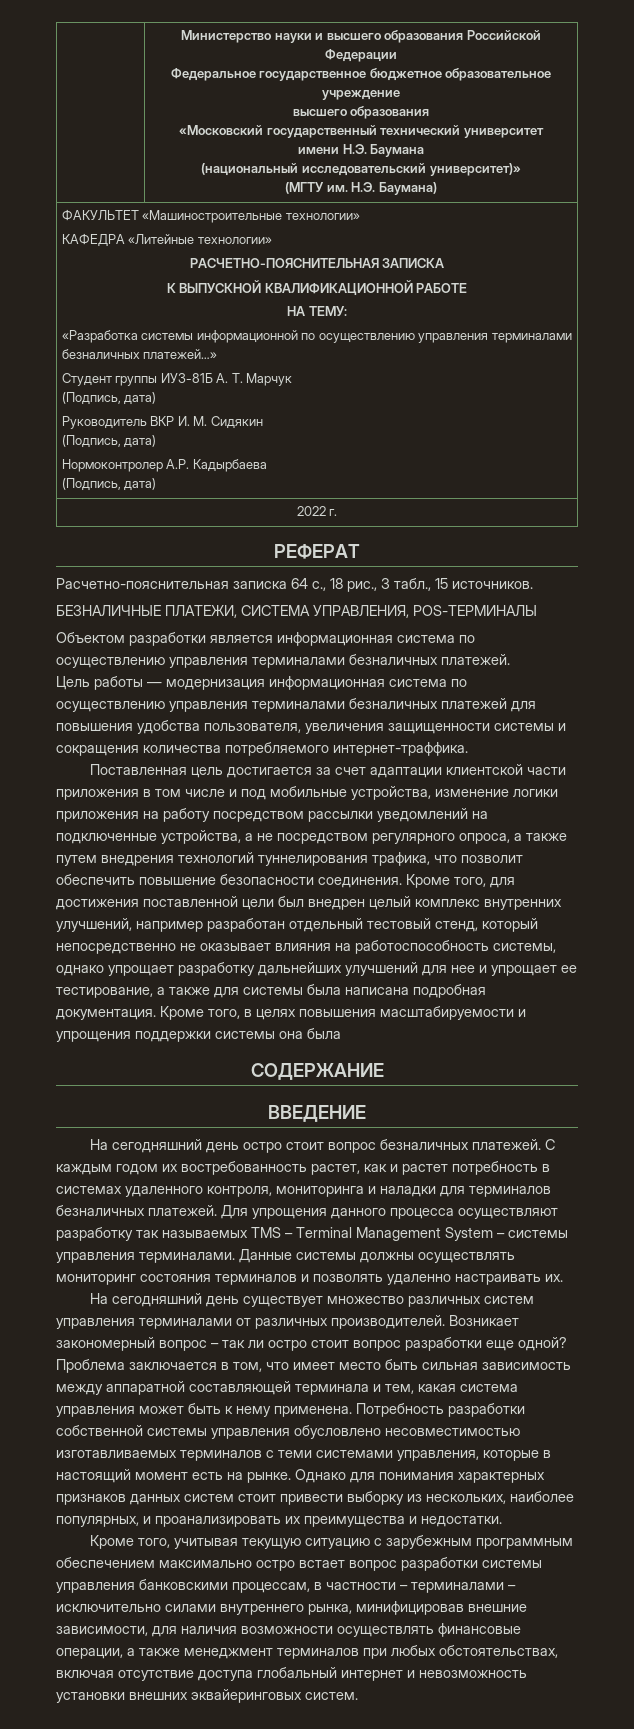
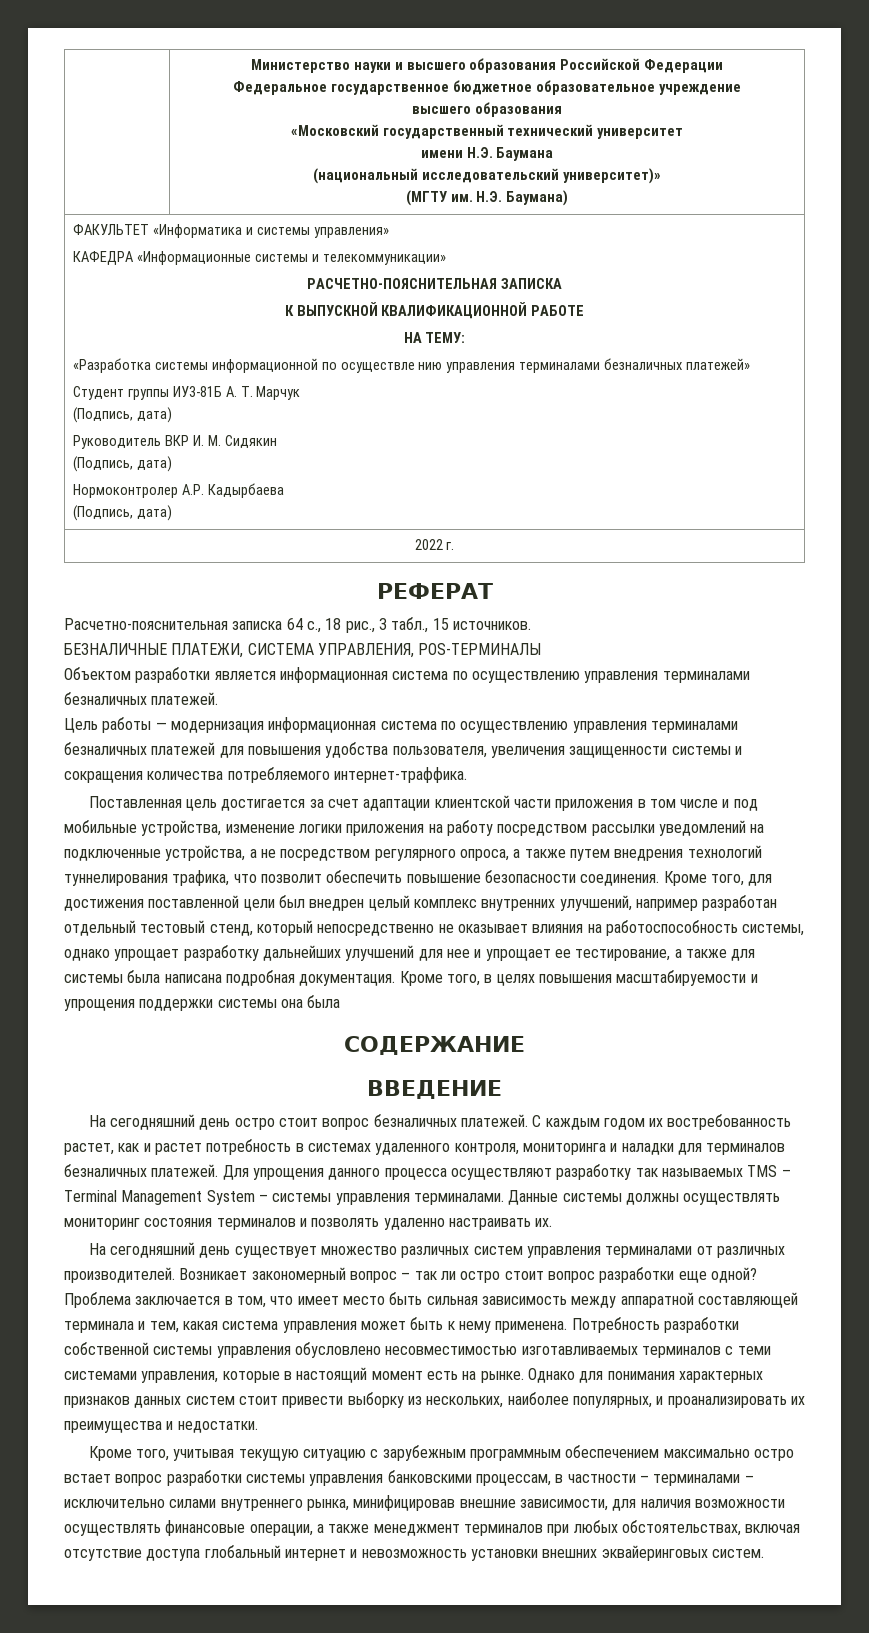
[142,210,360,223] [61,233,272,247] «Машиностроительные технологии» // КАФЕДРА «Литейные технологии» -> [152,224,389,238] [72,251,446,265] «Информатика и системы управления» // КАФЕДРА «Информационные системы и телекоммуникации»
[318,333,572,343] [61,349,218,359] осуществлению управления терминалами безналичных платежей…» -> [340,358,751,373] осуществле нию управления терминалами безналичных платежей»

